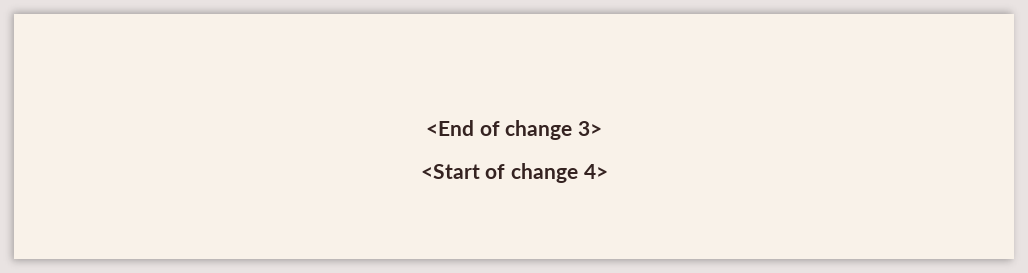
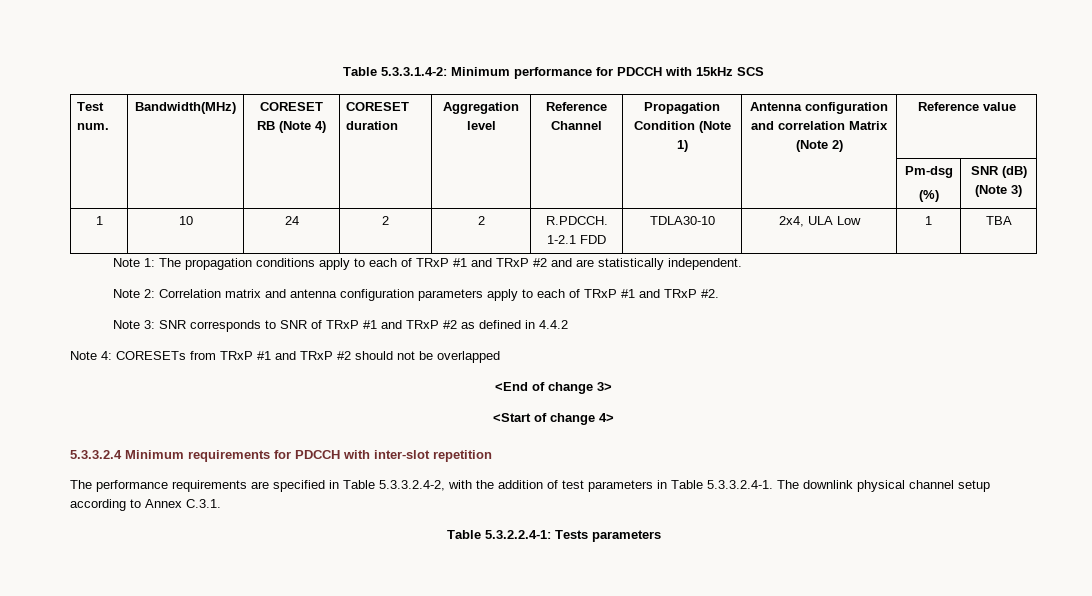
(425, 128) none -> [343,67,764,79] [77,102,105,111] [77,123,110,130] [135,102,236,114] [260,102,323,111] [257,121,326,133] [346,102,410,111] [346,121,399,130] [443,102,519,114] [466,121,496,130] [546,102,607,111] [551,121,602,130] [644,102,720,114] [633,121,731,133] [676,140,688,152] [750,102,888,114] [751,121,888,130] [795,140,843,152] [917,102,1016,111] [904,166,953,178] [918,190,939,202] [970,166,1027,178] [975,185,1022,197] [95,216,103,225] [178,216,193,225] [284,216,299,225] [382,216,389,225] [477,216,485,225] [545,216,608,225] [547,235,606,244] [649,216,715,225] [778,216,861,227] [925,216,932,225] [985,216,1012,225] [113,258,743,270] [113,289,720,301] [113,320,569,332] [70,351,500,363] Table 5.3.3.1.4-2: Minimum performance for PDCCH with 15kHz SCS // Test num. | Bandwidth(MHz) | CORESET RB (Note 4) | CORESET duration | Aggregation level | Reference Channel | Propagation Condition (Note 1) | Antenna configuration and correlation Matrix (Note 2) | Reference value // | | | | | | | | Pm-dsg // (%) | SNR (dB) (Note 3) // 1 | 10 | 24 | 2 | 2 | R.PDCCH. 1-2.1 FDD | TDLA30-10 | 2x4, ULA Low | 1 | TBA // Note 1: The propagation conditions apply to each of TRxP #1 and TRxP #2 and are statistically independent. // Note 2: Correlation matrix and antenna configuration parameters apply to each of TRxP #1 and TRxP #2. // Note 3: SNR corresponds to SNR of TRxP #1 and TRxP #2 as defined in 4.4.2 // Note 4: CORESETs from TRxP #1 and TRxP #2 should not be overlapped //
(608, 171) none -> [70,450,492,462] [70,480,990,492] [70,499,221,511] [446,530,661,542] // 5.3.3.2.4 Minimum requirements for PDCCH with inter-slot repetition // The performance requirements are specified in Table 5.3.3.2.4-2, with the addition of test parameters in Table 5.3.3.2.4-1. The downlink physical channel setup according to Annex C.3.1. // Table 5.3.2.2.4-1: Tests parameters

